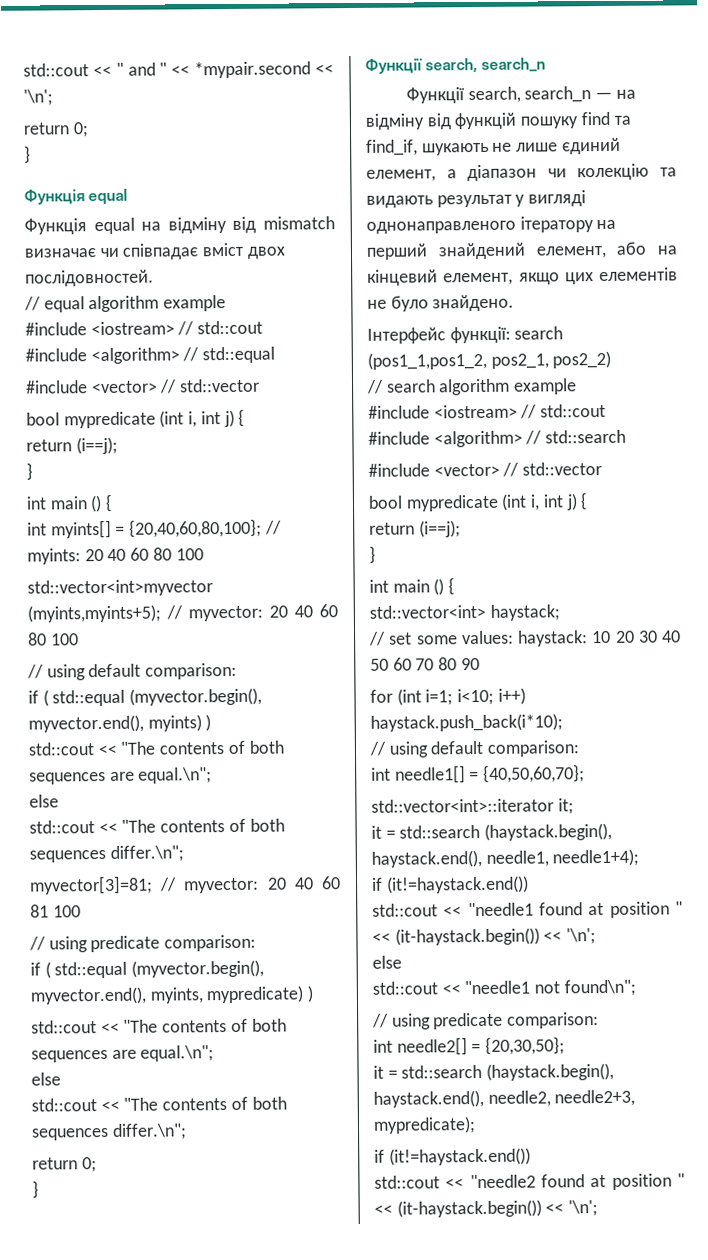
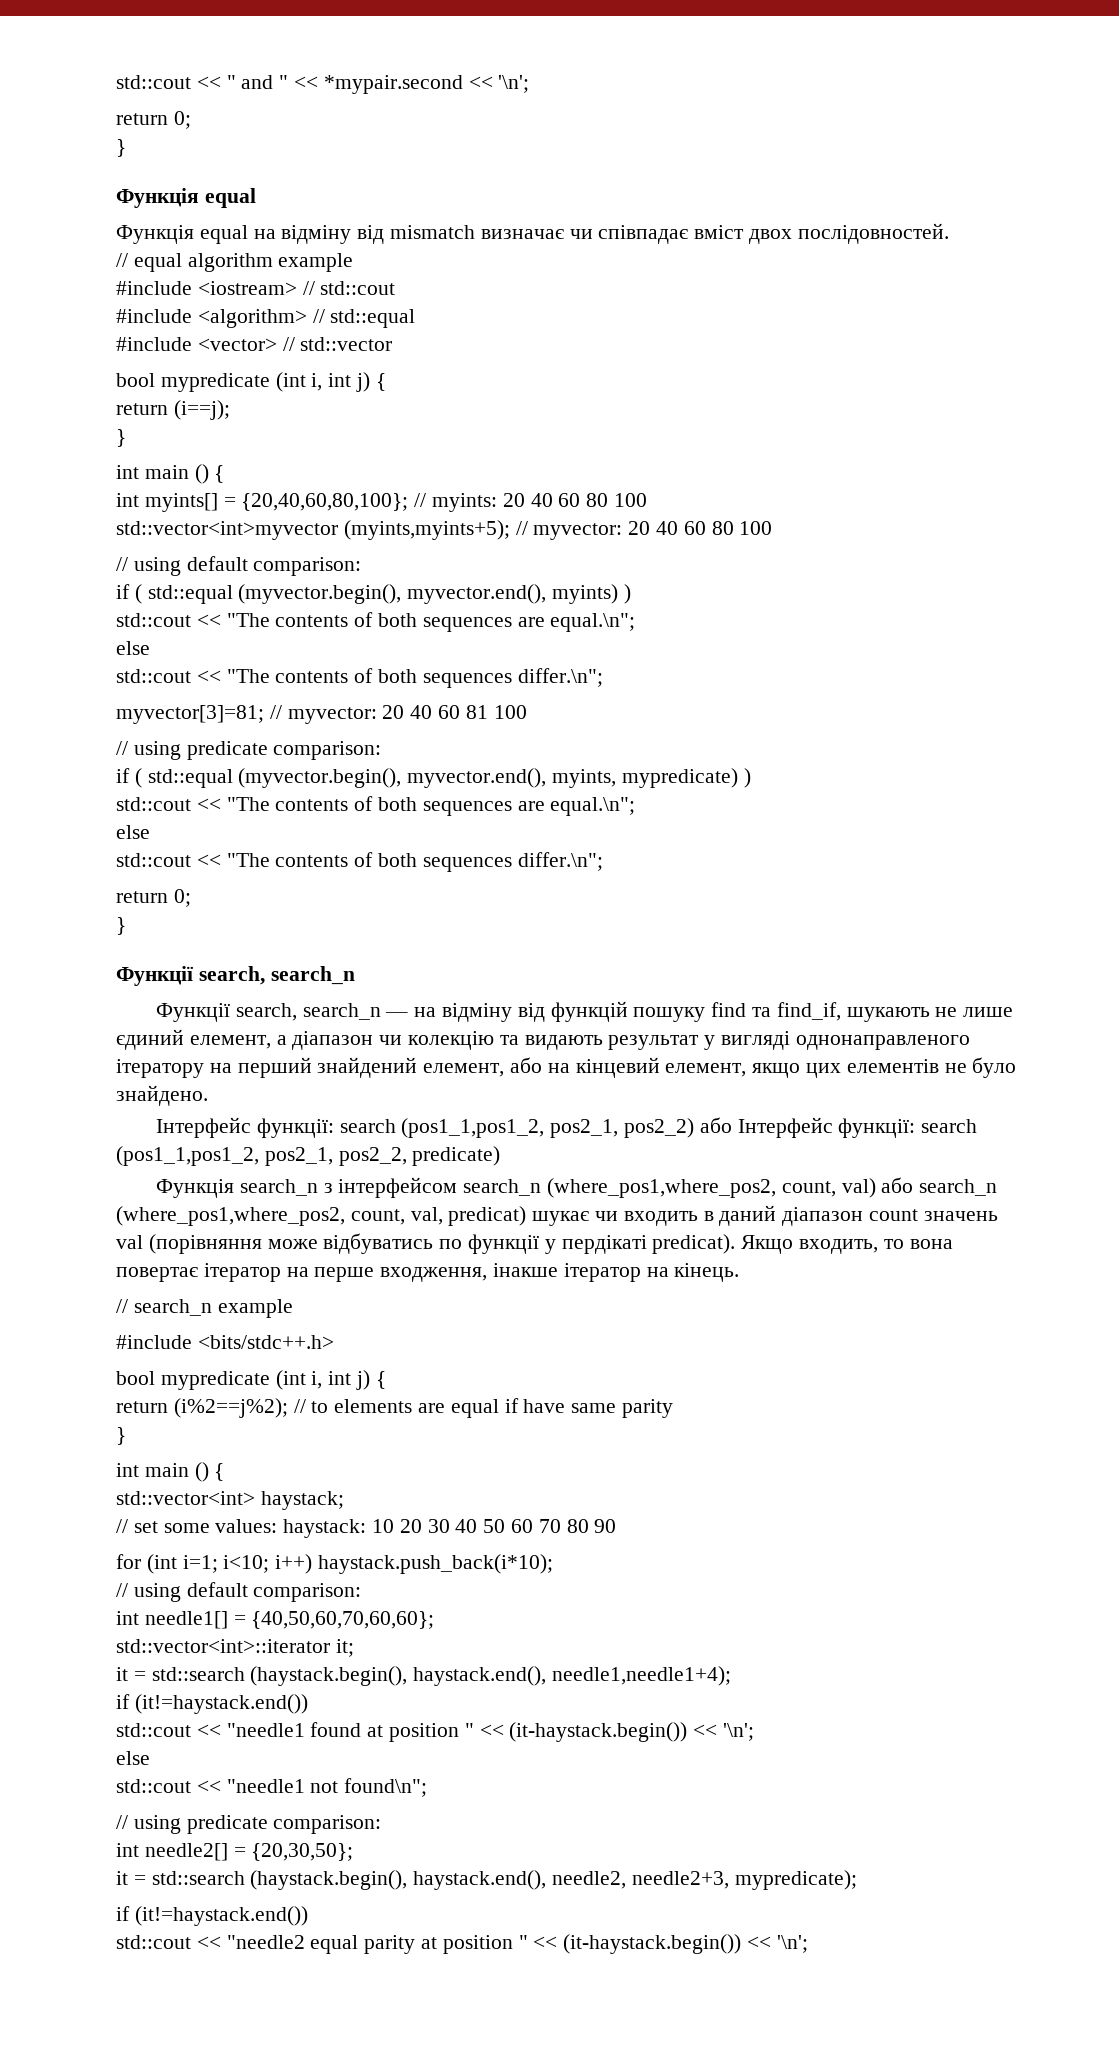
[366,378,578,396] [368,403,607,419] [368,429,627,448] [368,461,603,477] [368,492,589,512] [369,520,461,538] // // search algorithm example // #include <iostream> // std::cout // #include <algorithm> // std::search // #include <vector> // std::vector // bool mypredicate (int i, int j) { // return (i==j); -> [699,1117,978,1138] [116,1146,501,1166] [156,1177,998,1198] [116,1205,998,1226] [116,1233,953,1254] [116,1263,740,1282] [116,1299,293,1318] [116,1335,334,1349] [116,1370,386,1390] [116,1398,674,1418] або Інтерфейс функції: search (pos1_1,pos1_2, pos2_1, pos2_2, predicate) // Функція search_n з інтерфейсом search_n (where_pos1,where_pos2, count, val) або search_n (where_pos1,where_pos2, count, val, predicat) шукає чи входить в даний діапазон count значень val (порівняння може відбуватись по функції у пердікаті predicat). Якщо входить, то вона повертає ітератор на перше входження, інакше ітератор на кінець. // // search_n example // #include <bits/stdc++.h> // bool mypredicate (int i, int j) { // return (i%2==j%2); // to elements are equal if have same parity
[483,764,586,783] {40,50,60,70}; -> [251,1611,435,1629] {40,50,60,70,60,60};
[485,848,640,867] needle1, needle1+4); -> [552,1666,732,1686] needle1,needle1+4);
[541,1174,585,1188] found -> [310,1935,416,1954] equal parity

